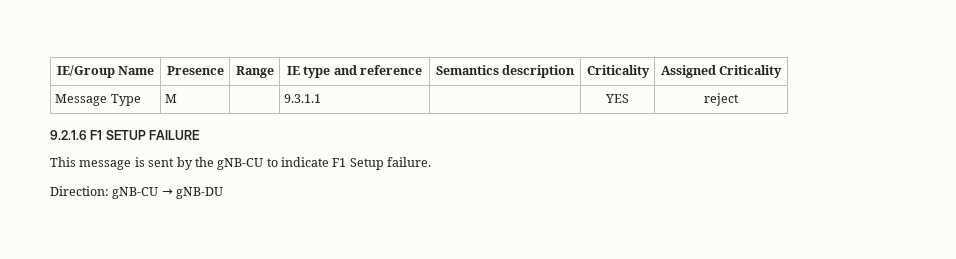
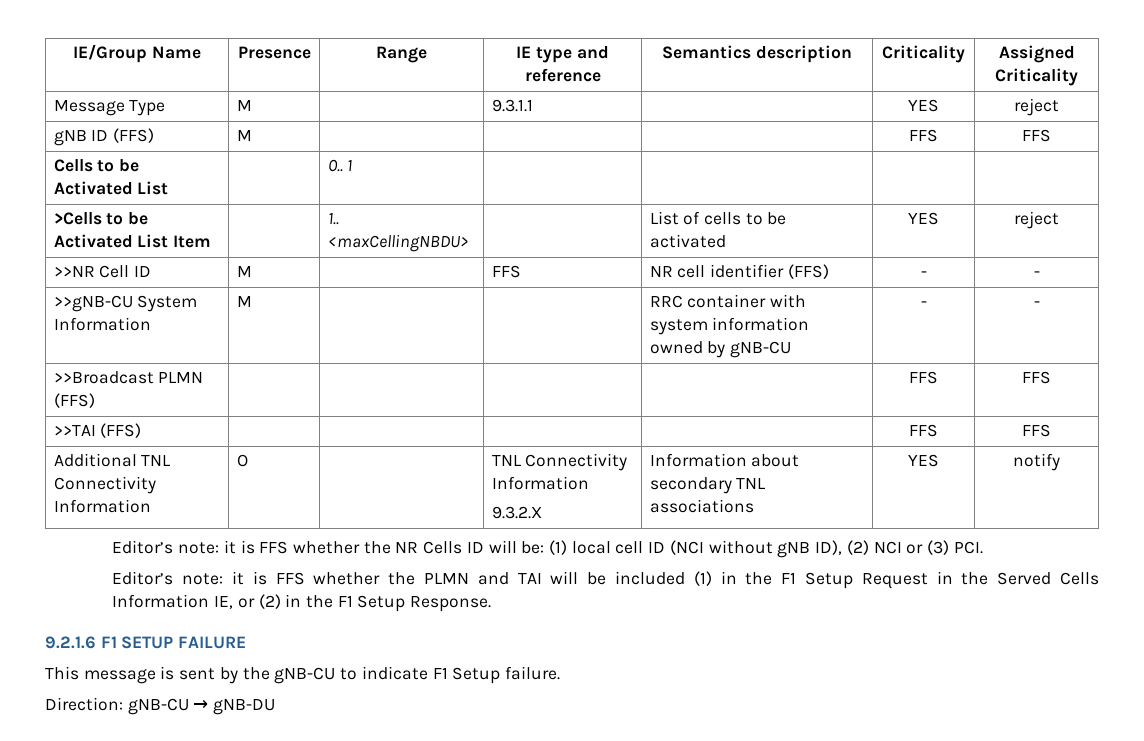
(739, 99) none -> [53,128,155,146] [236,130,252,141] [909,129,938,142] [1022,129,1051,142] [53,159,140,172] [53,181,169,195] [327,159,353,172] [53,212,149,225] [53,234,212,248] [327,212,339,225] [327,234,469,252] [649,211,787,225] [649,234,726,248] [908,212,939,225] [1014,211,1059,229] [53,265,152,278] [236,266,252,277] [491,265,521,278] [649,264,829,279] [920,271,927,277] [1033,271,1040,277] [53,295,198,312] [53,317,151,331] [236,296,252,307] [649,294,807,308] [649,317,810,335] [649,341,792,358] [920,301,927,307] [1033,301,1040,307] [53,371,204,384] [53,393,95,408] [909,371,938,384] [1022,371,1051,384] [53,423,142,438] [909,424,938,437] [1022,424,1051,437] [53,453,172,467] [53,476,156,494] [53,499,151,513] [236,454,248,467] [491,453,628,471] [491,476,589,490] [491,506,542,519] [649,453,800,467] [649,477,767,494] [649,499,754,513] [908,454,939,467] [1013,453,1060,471] [112,540,983,558] [112,571,1100,589] [112,594,492,612] // gNB ID (FFS) | M | | | | FFS | FFS // Cells to be Activated List | | 0.. 1 | | | | // >Cells to be Activated List Item | | 1.. <maxCellingNBDU> | | List of cells to be activated | YES | reject // >>NR Cell ID | M | | FFS | NR cell identifier (FFS) | - | - // >>gNB-CU System Information | M | | | RRC container with system information owned by gNB-CU | - | - // >>Broadcast PLMN (FFS) | | | | | FFS | FFS // >>TAI (FFS) | | | | | FFS | FFS // Additional TNL Connectivity Information | O | | TNL Connectivity Information // 9.3.2.X | Information about secondary TNL associations | YES | notify // Editor’s note: it is FFS whether the NR Cells ID will be: (1) local cell ID (NCI without gNB ID), (2) NCI or (3) PCI. // Editor’s note: it is FFS whether the PLMN and TAI will be included (1) in the F1 Setup Request in the Served Cells Information IE, or (2) in the F1 Setup Response.

